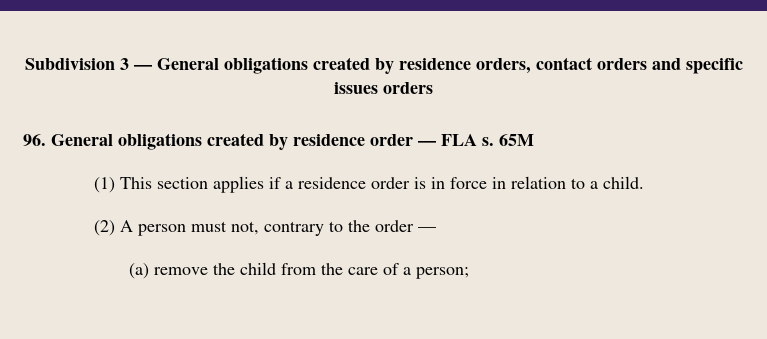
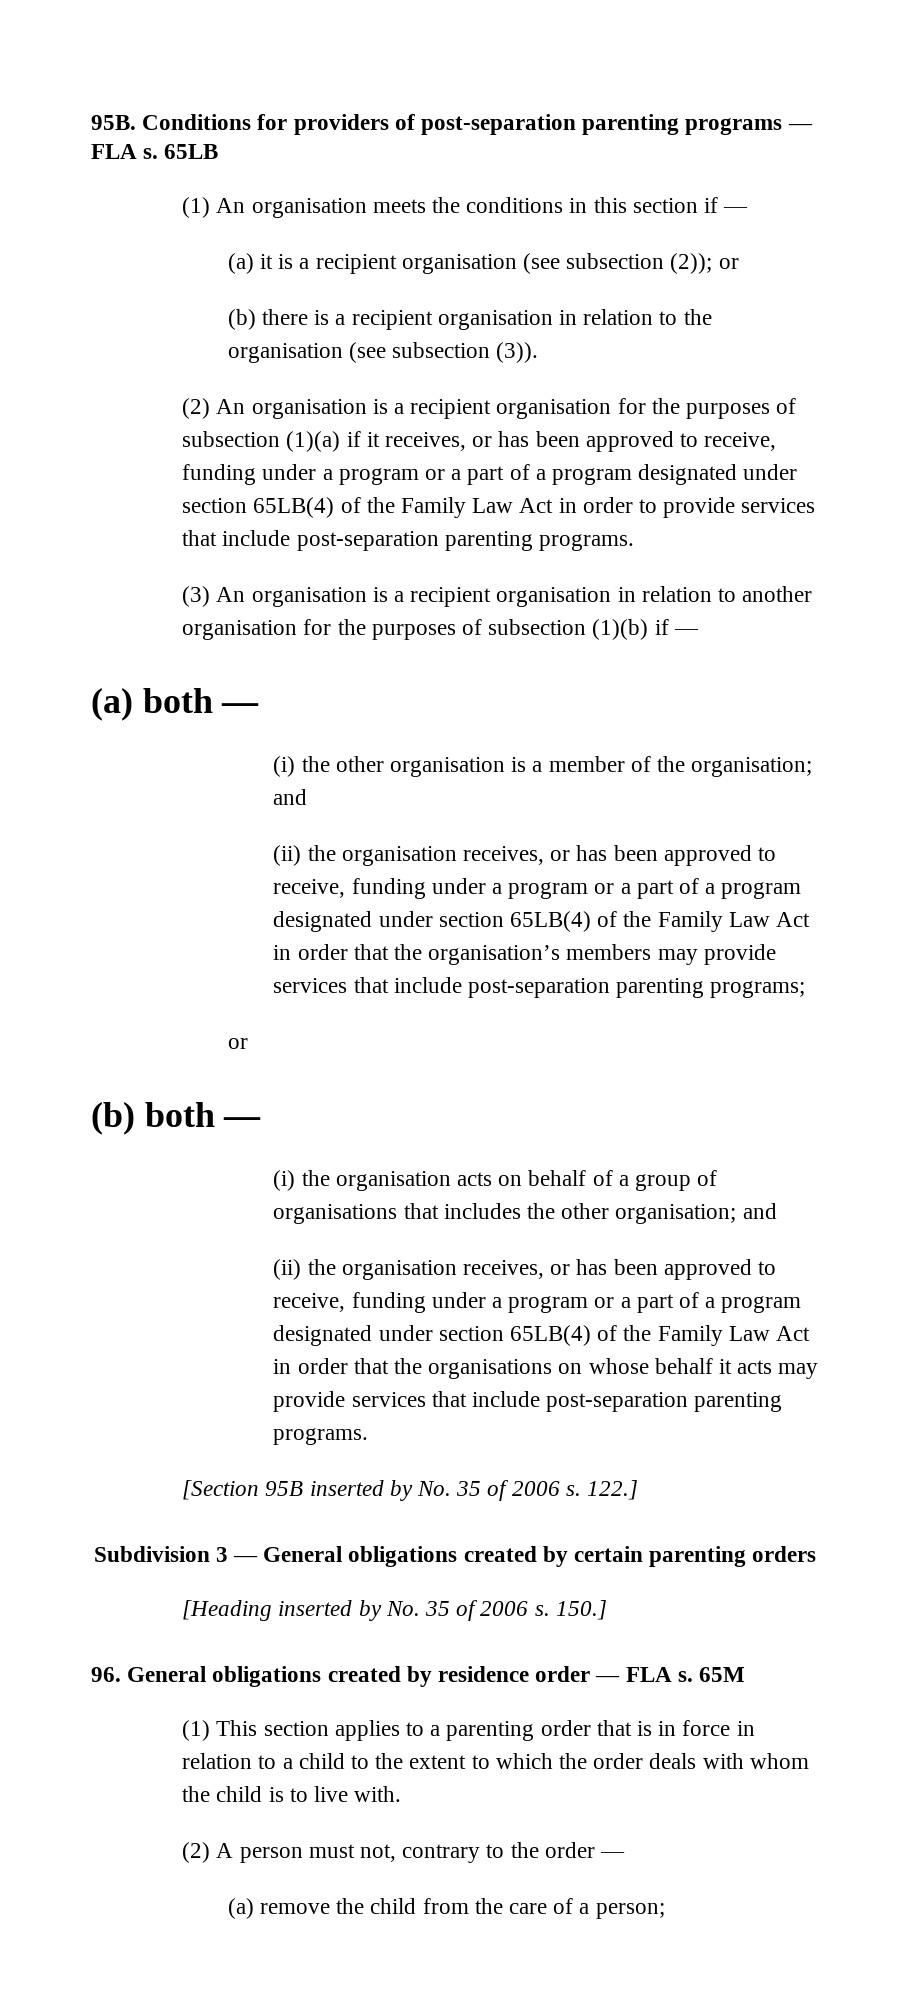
(24, 64) none -> [91,114,813,135] [91,144,219,159] [182,197,749,218] [227,253,739,274] [227,309,712,330] [227,342,539,363] [182,398,797,419] [182,431,777,452] [182,464,798,485] [182,497,816,518] [182,530,634,551] [182,586,813,607] [182,619,699,640] [91,688,260,721] [273,756,813,777] [273,789,308,805] [273,845,776,866] [273,878,802,899] [273,911,810,932] [273,944,776,965] [273,977,806,998] [227,1038,248,1049] [91,1102,262,1135] [273,1170,718,1191] [273,1203,777,1224] [273,1259,776,1280] [273,1292,802,1313] [273,1325,810,1346] [273,1358,819,1379] [273,1391,783,1412] [273,1428,369,1445] [182,1480,639,1501] 95B. Conditions for providers of post-separation parenting programs — FLA s. 65LB // (1) An organisation meets the conditions in this section if — // (a) it is a recipient organisation (see subsection (2)); or // (b) there is a recipient organisation in relation to the organisation (see subsection (3)). // (2) An organisation is a recipient organisation for the purposes of subsection (1)(a) if it receives, or has been approved to receive, funding under a program or a part of a program designated under section 65LB(4) of the Family Law Act in order to provide services that include post-separation parenting programs. // (3) An organisation is a recipient organisation in relation to another organisation for the purposes of subsection (1)(b) if — // (a) both — // (i) the other organisation is a member of the organisation; and // (ii) the organisation receives, or has been approved to receive, funding under a program or a part of a program designated under section 65LB(4) of the Family Law Act in order that the organisation’s members may provide services that include post-separation parenting programs; // or // (b) both — // (i) the organisation acts on behalf of a group of organisations that includes the other organisation; and // (ii) the organisation receives, or has been approved to receive, funding under a program or a part of a program designated under section 65LB(4) of the Family Law Act in order that the organisations on whose behalf it acts may provide services that include post-separation parenting programs. // [Section 95B inserted by No. 35 of 2006 s. 122.] //
[398,57,743,74] [334,82,433,94] residence orders, contact orders and specific issues orders -> [574,1546,817,1567] [182,1600,607,1621] certain parenting orders // [Heading inserted by No. 35 of 2006 s. 150.]
[268,177,410,189] if a residence order -> [405,1720,632,1741] to a parenting order that
[602,176,644,189] child. -> [298,1753,809,1769] [182,1786,402,1802] child to the extent to which the order deals with whom the child is to live with.

